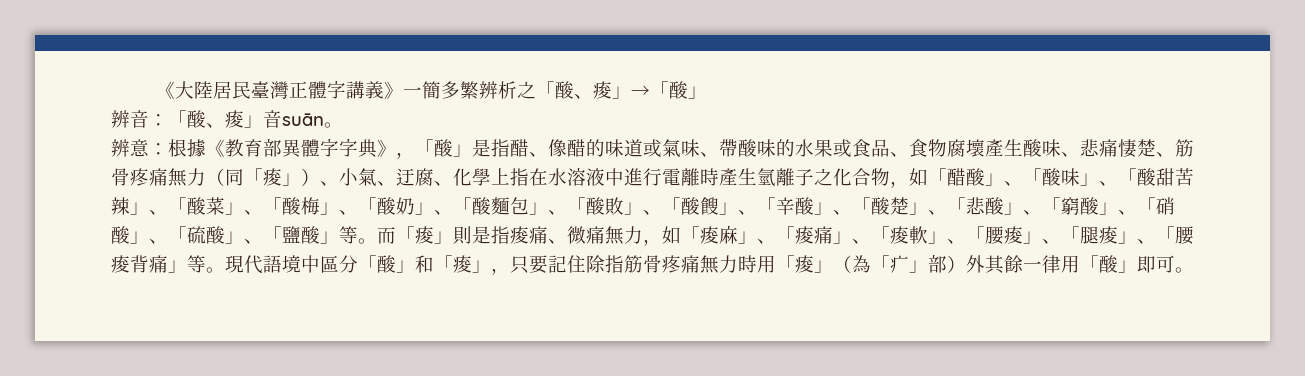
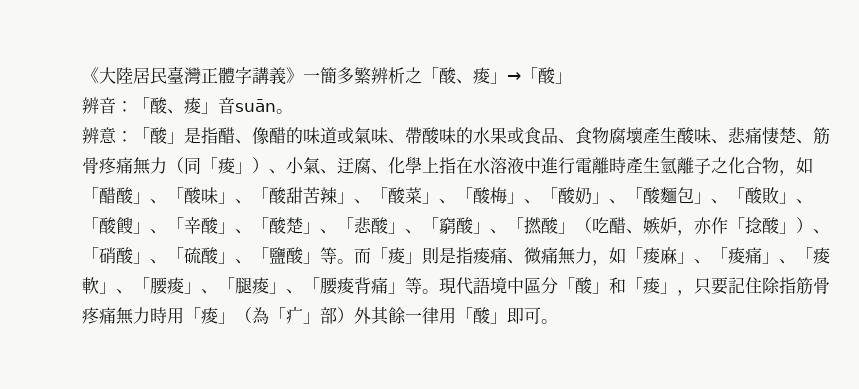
[168,138,415,159] 根據《教育部異體字字典》， -> (133, 136) none
(1156, 205) none -> [524,217,830,236] [82,247,99,262] 撚酸」（吃醋、嫉妒，亦作「捻酸」）、「

